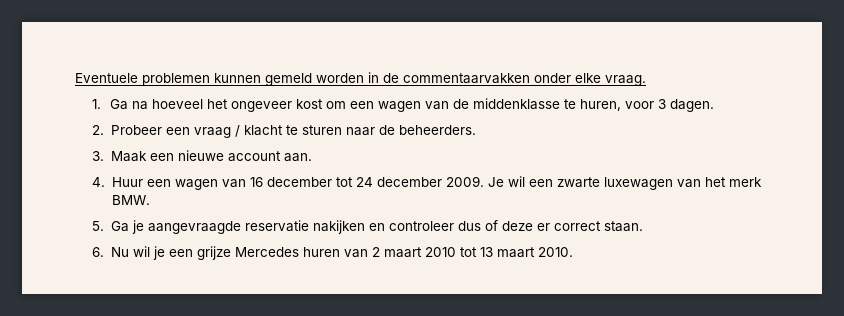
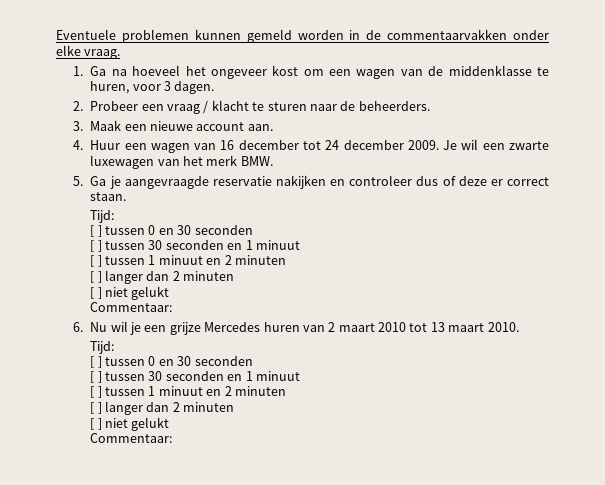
(644, 226) none -> [90,210,115,223] [90,225,253,237] [90,240,300,252] [90,255,286,267] [90,270,235,284] [90,286,170,300] [90,302,173,312] // Tijd: // [ ] tussen 0 en 30 seconden // [ ] tussen 30 seconden en 1 minuut // [ ] tussen 1 minuut en 2 minuten // [ ] langer dan 2 minuten // [ ] niet gelukt // Commentaar:
(574, 252) none -> [90,341,115,354] [90,356,253,368] [90,371,300,383] [90,386,286,398] [90,401,235,415] [90,417,170,431] [90,433,173,443] // Tijd: // [ ] tussen 0 en 30 seconden // [ ] tussen 30 seconden en 1 minuut // [ ] tussen 1 minuut en 2 minuten // [ ] langer dan 2 minuten // [ ] niet gelukt // Commentaar:

